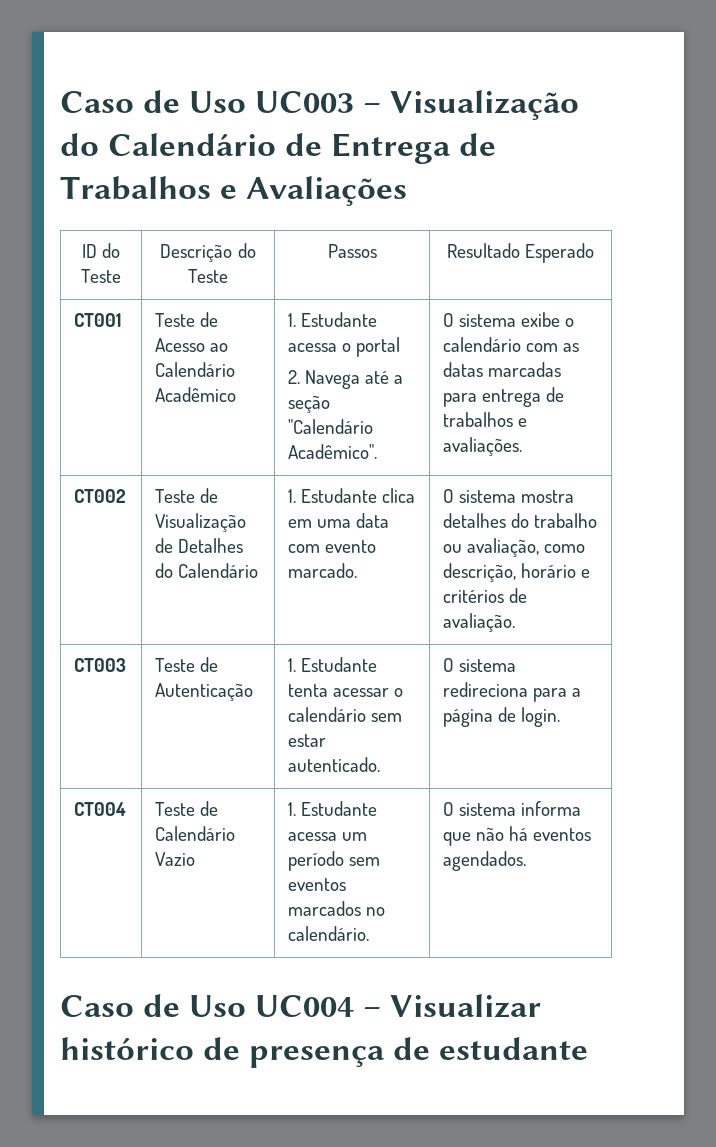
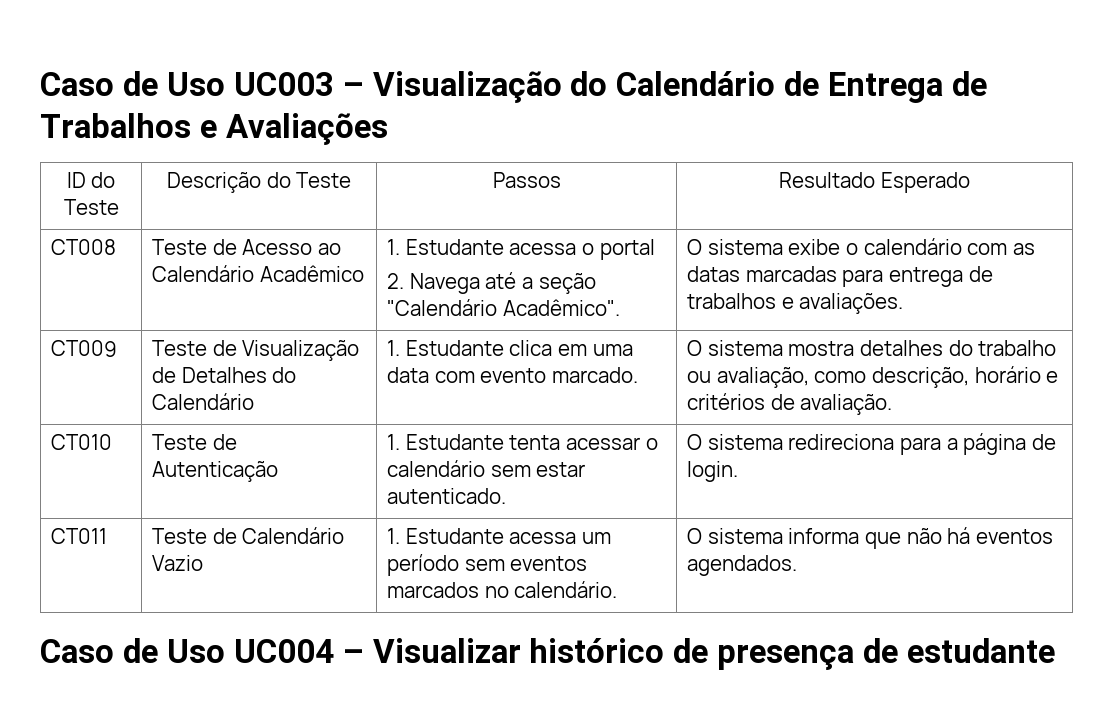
[73,313,121,327] CT001 -> [51,239,117,255] CT008
[73,489,126,503] CT002 -> [51,340,118,357] CT009
[73,658,126,672] CT003 -> [51,434,113,450] CT010
[73,802,126,816] CT004 -> [51,528,108,544] CT011

